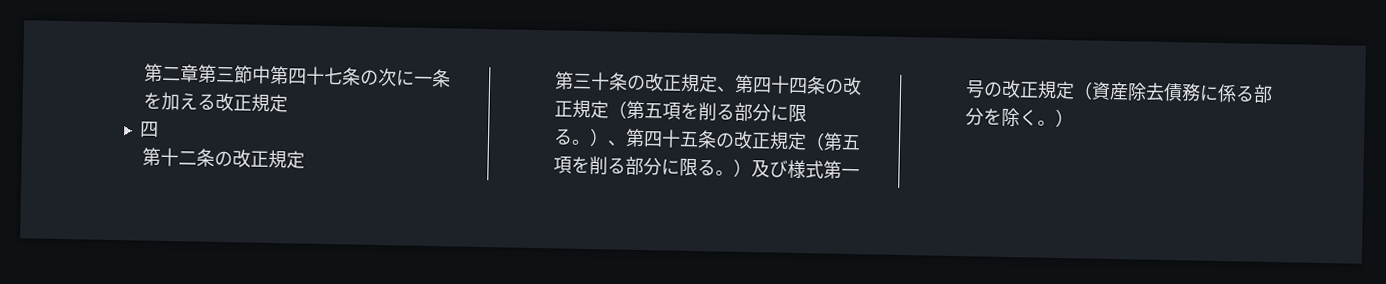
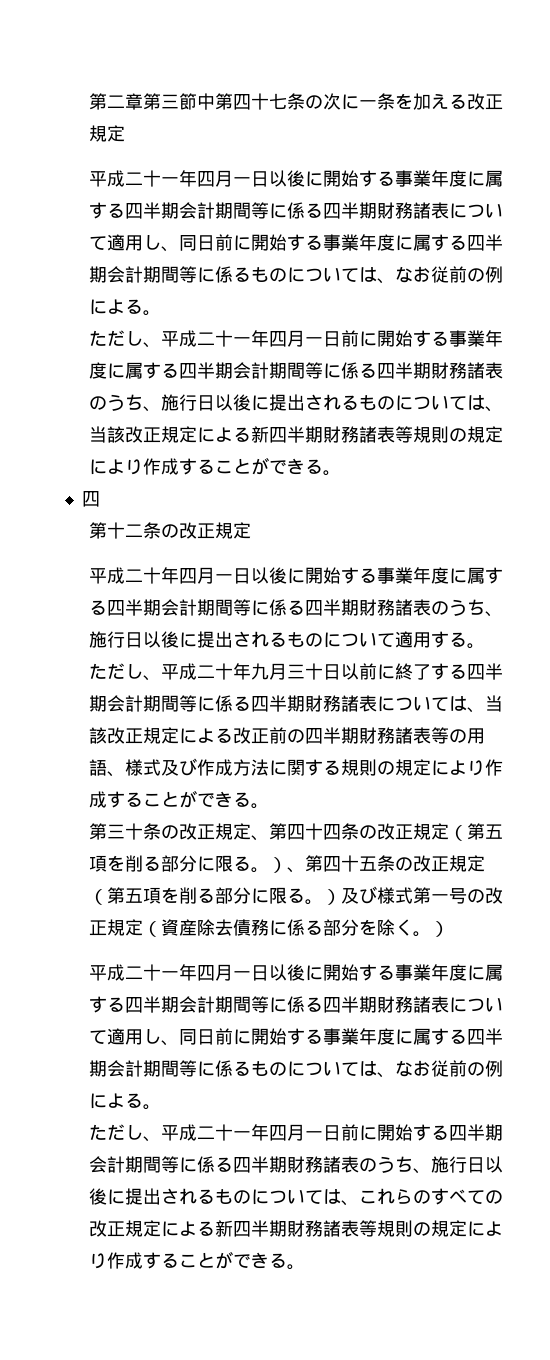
(288, 103) none -> [89,170,504,187] [89,202,504,219] [89,234,504,252] [89,266,504,284] [89,299,162,316] [89,330,504,348] [89,362,504,379] [89,394,504,412] [89,426,504,443] [89,457,342,476] // 平成二十一年四月一日以後に開始する事業年度に属する四半期会計期間等に係る四半期財務諸表について適用し、同日前に開始する事業年度に属する四半期会計期間等に係るものについては、なお従前の例による。 // ただし、平成二十一年四月一日前に開始する事業年度に属する四半期会計期間等に係る四半期財務諸表のうち、施行日以後に提出されるものについては、当該改正規定による新四半期財務諸表等規則の規定により作成することができる。
(305, 159) none -> [89,567,504,584] [89,599,504,617] [89,631,486,649] [89,663,504,681] [89,695,504,713] [89,727,486,744] [89,758,504,777] [89,790,270,809] // 平成二十年四月一日以後に開始する事業年度に属する四半期会計期間等に係る四半期財務諸表のうち、施行日以後に提出されるものについて適用する。 // ただし、平成二十年九月三十日以前に終了する四半期会計期間等に係る四半期財務諸表については、当該改正規定による改正前の四半期財務諸表等の用語、様式及び作成方法に関する規則の規定により作成することができる。
(1074, 118) none -> [89,964,504,981] [89,996,504,1013] [89,1028,504,1046] [89,1060,504,1078] [89,1093,162,1110] [89,1124,504,1142] [89,1156,504,1174] [89,1188,504,1206] [89,1220,504,1237] [89,1251,306,1270] // 平成二十一年四月一日以後に開始する事業年度に属する四半期会計期間等に係る四半期財務諸表について適用し、同日前に開始する事業年度に属する四半期会計期間等に係るものについては、なお従前の例による。 // ただし、平成二十一年四月一日前に開始する四半期会計期間等に係る四半期財務諸表のうち、施行日以後に提出されるものについては、これらのすべての改正規定による新四半期財務諸表等規則の規定により作成することができる。

